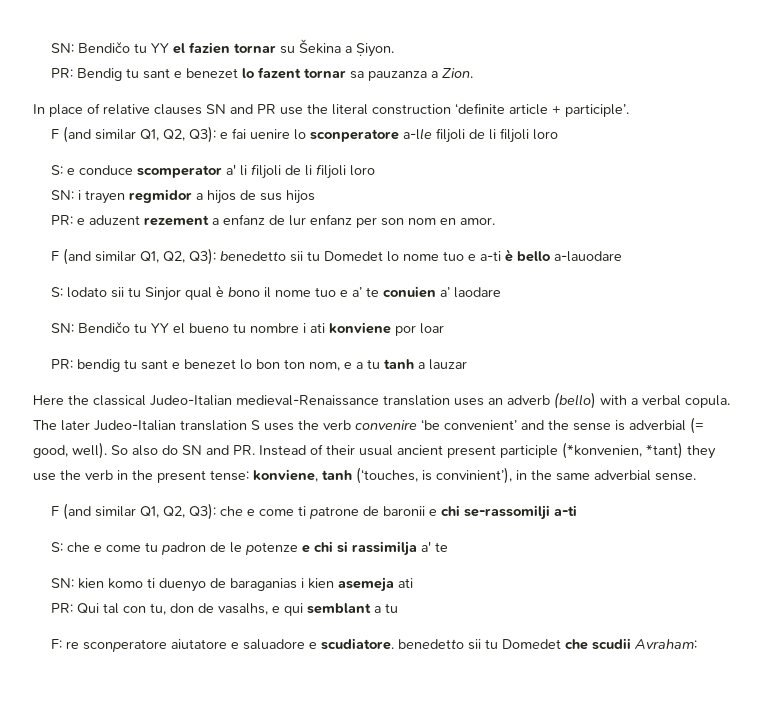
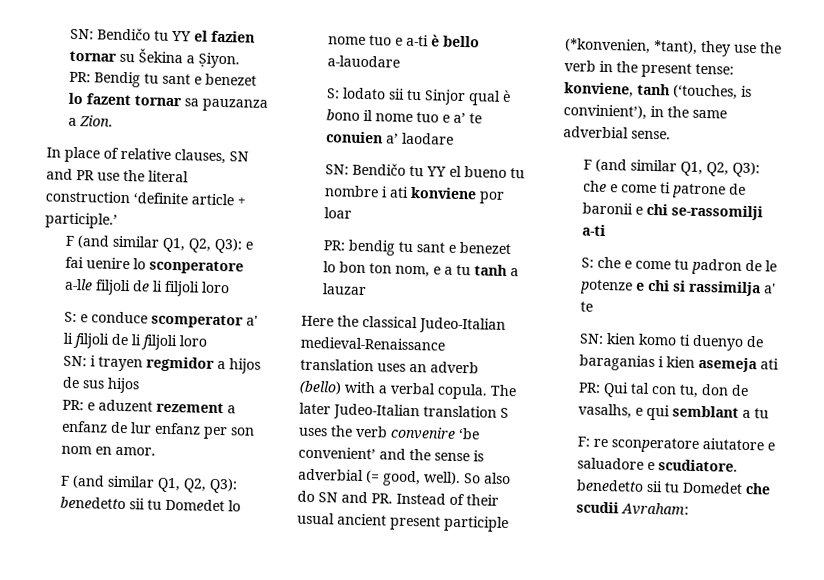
[154,104,202,115] clauses -> [174,149,226,165] clauses,
[565,104,629,117] participle’. -> [45,212,118,229] participle.’
[646,442,683,459] *tant) -> [653,39,698,55] *tant),

